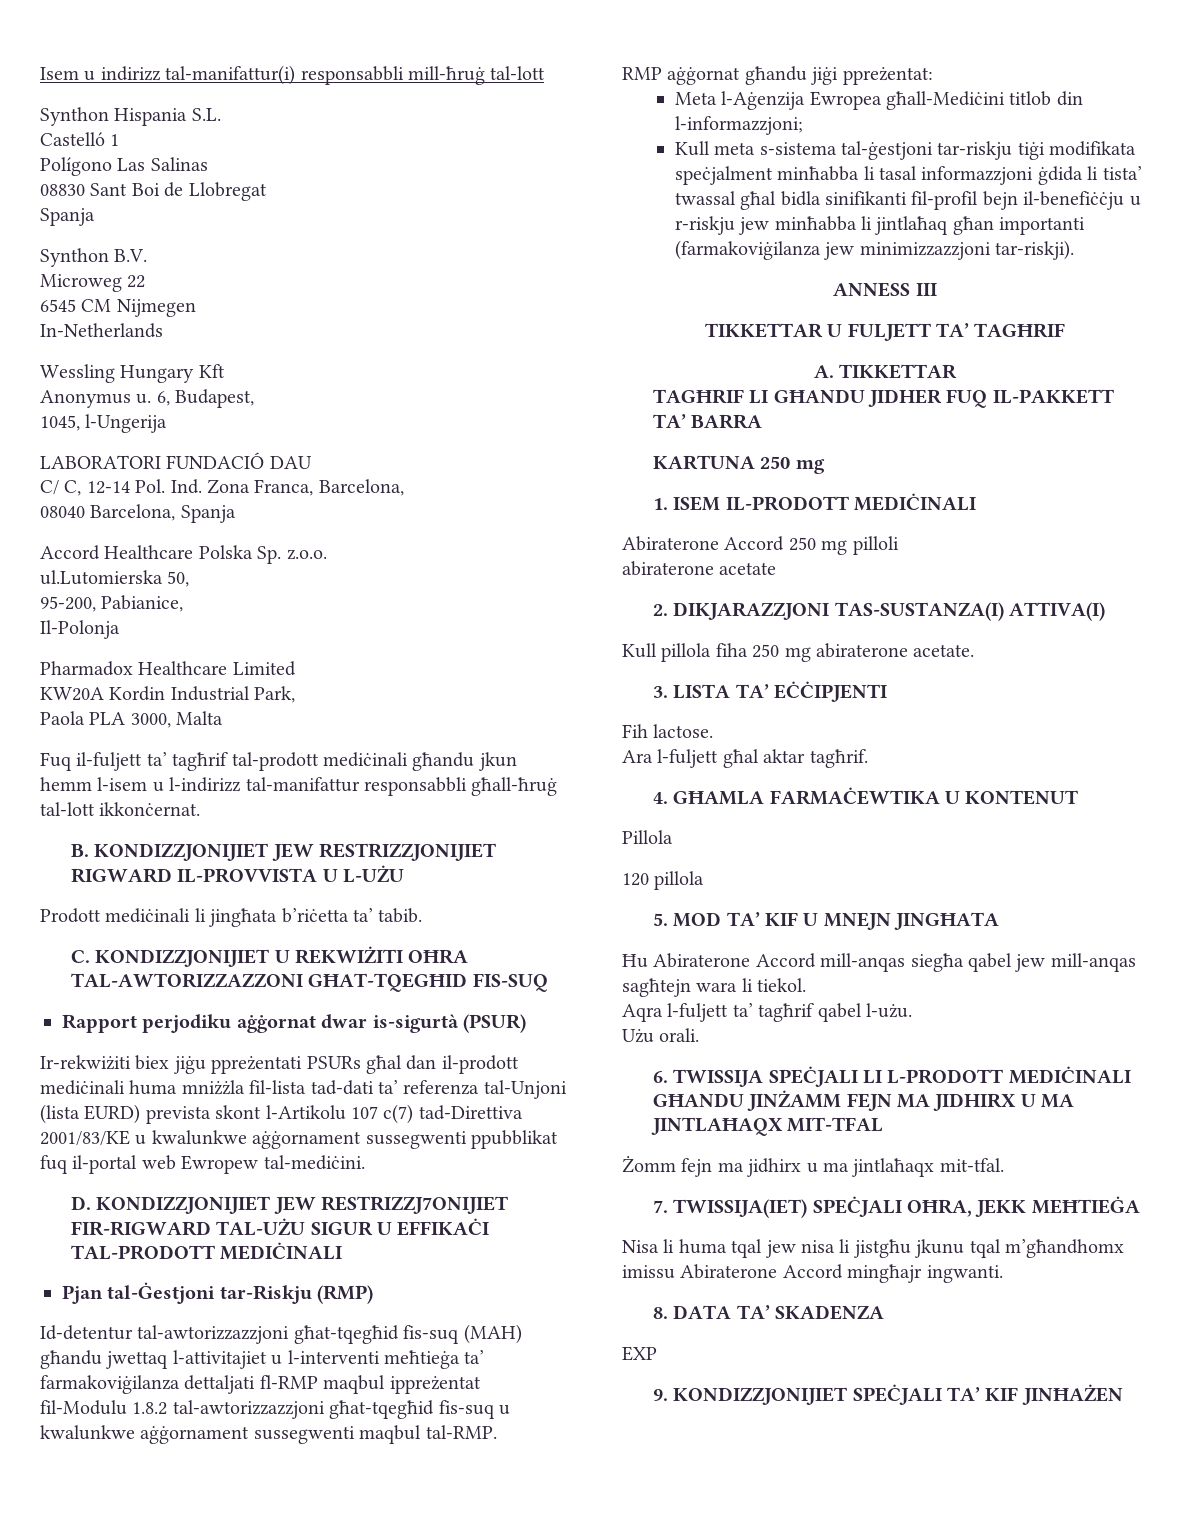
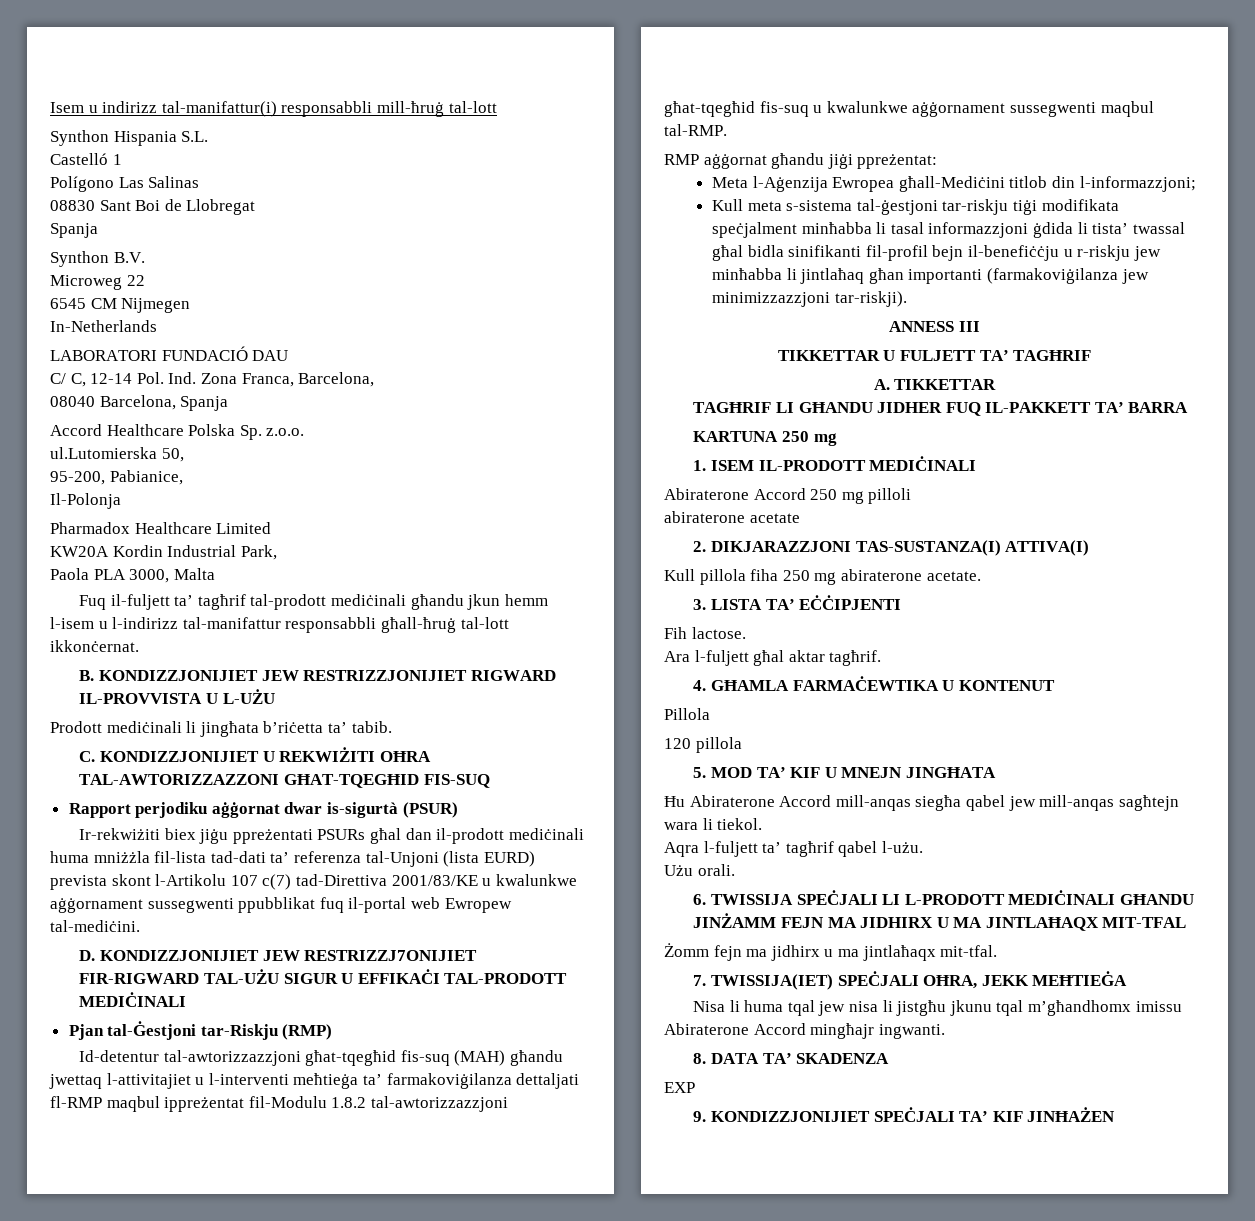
[40,364,225,383] [40,389,255,408] [40,414,168,433] // Wessling Hungary Kft // Anonymus u. 6, Budapest, // 1045, l-Ungerija -> (157, 326) none

